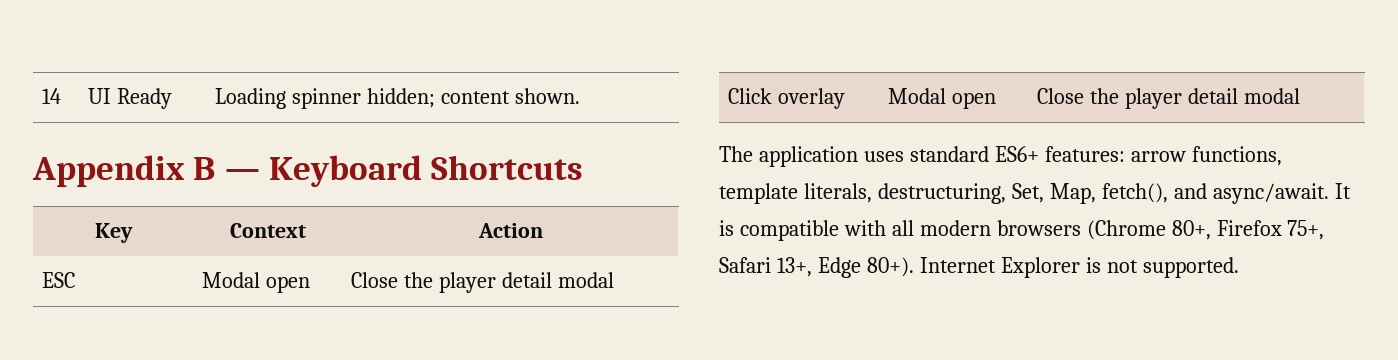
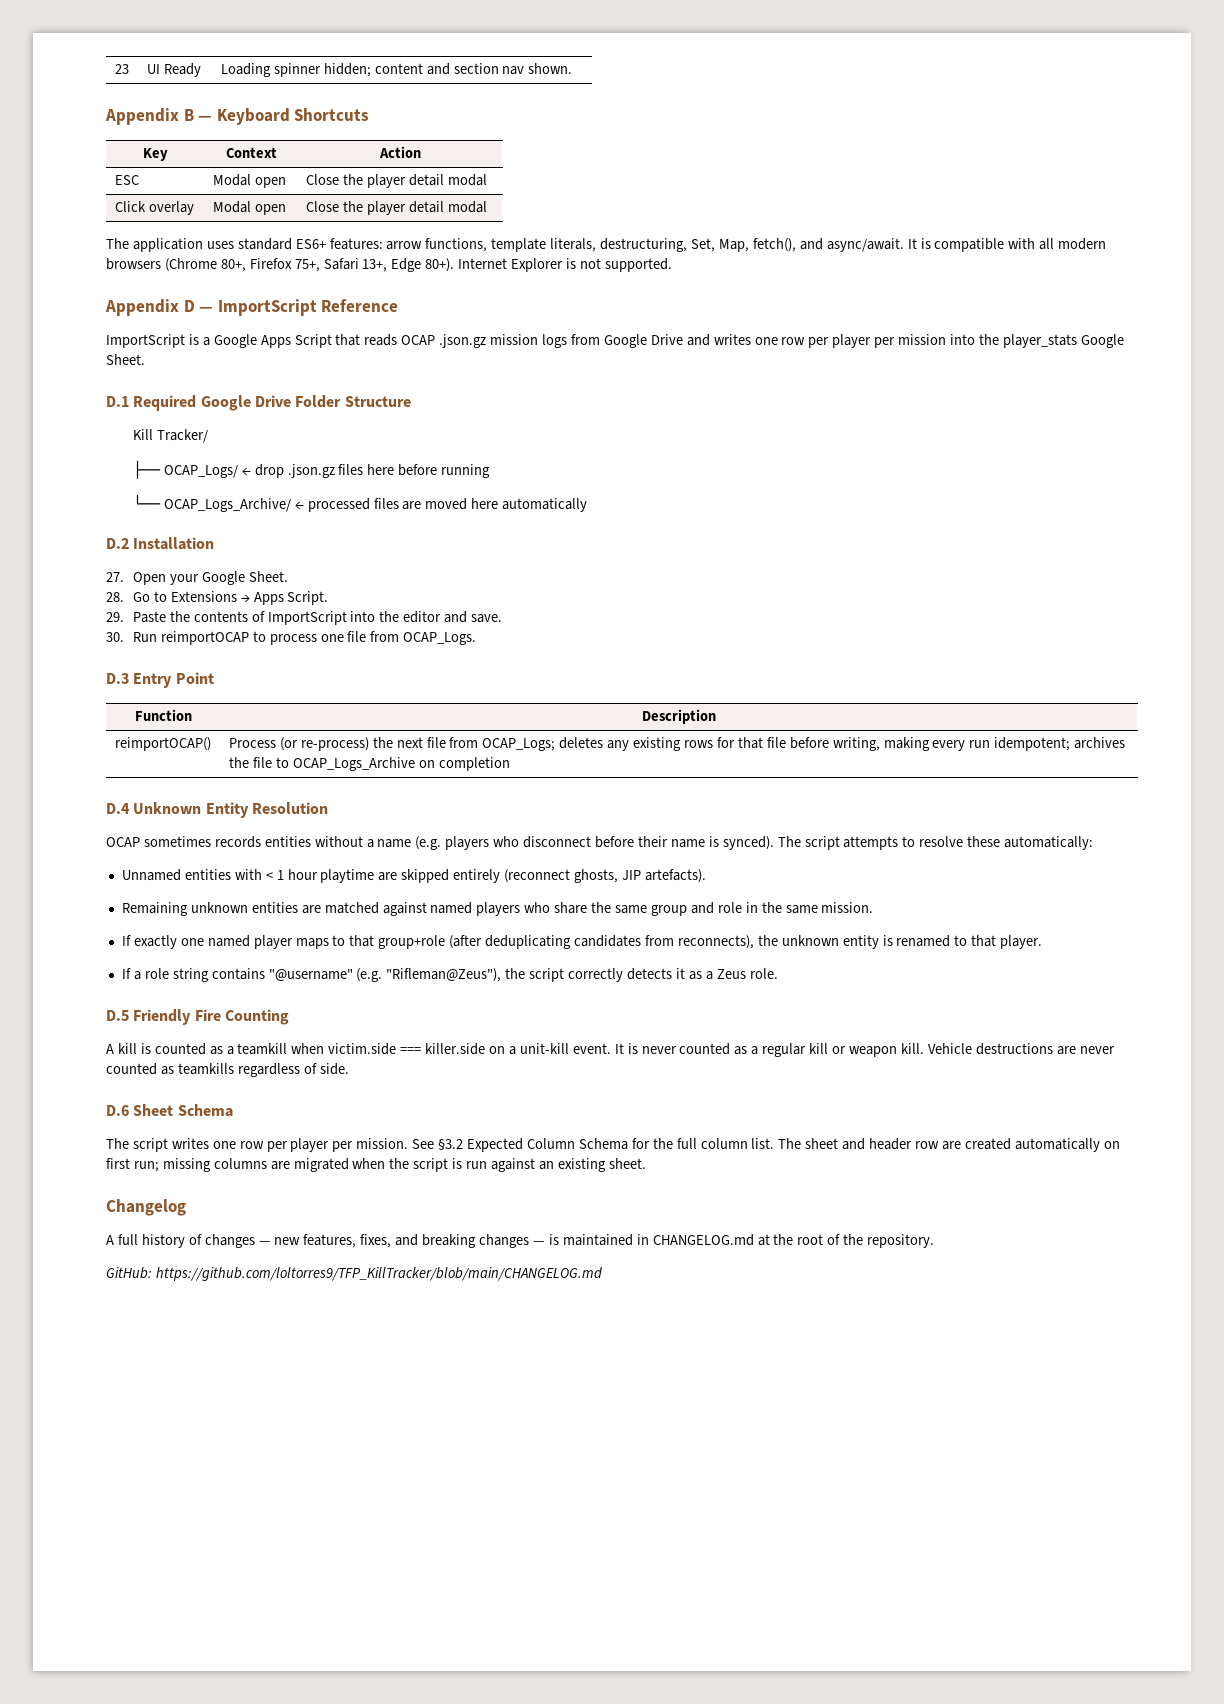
[42,88,62,104] 14 -> [114,64,129,74] 23
(511, 97) none -> [426,63,525,75] and section nav
(1239, 267) none -> [105,299,399,316] [106,334,1124,348] [106,354,145,365] [106,395,411,411] [132,429,208,443] [132,460,491,479] [132,494,588,512] [106,537,215,550] [106,571,288,585] [106,591,329,605] [106,611,503,625] [106,631,477,645] [106,672,214,688] [135,709,192,721] [642,709,716,724] [114,737,211,751] [228,737,1126,751] [228,757,510,771] [106,802,328,818] [106,836,1094,850] [121,869,706,883] [121,902,874,916] [121,935,1043,949] [121,968,778,982] [106,1009,289,1025] [106,1043,1115,1057] [106,1063,349,1077] [106,1104,233,1117] [106,1138,1120,1152] [106,1158,646,1172] [106,1199,186,1216] [106,1234,935,1248] [106,1267,602,1281] // Appendix D — ImportScript Reference // ImportScript is a Google Apps Script that reads OCAP .json.gz mission logs from Google Drive and writes one row per player per mission into the player_stats Google Sheet. // D.1 Required Google Drive Folder Structure // Kill Tracker/ // ├── OCAP_Logs/ ← drop .json.gz files here before running // └── OCAP_Logs_Archive/ ← processed files are moved here automatically // D.2 Installation // 27. Open your Google Sheet. // 28. Go to Extensions → Apps Script. // 29. Paste the contents of ImportScript into the editor and save. // 30. Run reimportOCAP to process one file from OCAP_Logs. // D.3 Entry Point // Function | Description // reimportOCAP() | Process (or re-process) the next file from OCAP_Logs; deletes any existing rows for that file before writing, making every run idempotent; archives the file to OCAP_Logs_Archive on completion // D.4 Unknown Entity Resolution // OCAP sometimes records entities without a name (e.g. players who disconnect before their name is synced). The script attempts to resolve these automatically: // Unnamed entities with < 1 hour playtime are skipped entirely (reconnect ghosts, JIP artefacts). // Remaining unknown entities are matched against named players who share the same group and role in the same mission. // If exactly one named player maps to that group+role (after deduplicating candidates from reconnects), the unknown entity is renamed to that player. // If a role string contains "@username" (e.g. "Rifleman@Zeus"), the script correctly detects it as a Zeus role. // D.5 Friendly Fire Counting // A kill is counted as a teamkill when victim.side === killer.side on a unit-kill event. It is never counted as a regular kill or weapon kill. Vehicle destructions are never counted as teamkills regardless of side. // D.6 Sheet Schema // The script writes one row per player per mission. See §3.2 Expected Column Schema for the full column list. The sheet and header row are created automatically on first run; missing columns are migrated when the script is run against an existing sheet. // Changelog // A full history of changes — new features, fixes, and breaking changes — is maintained in CHANGELOG.md at the root of the repository. // GitHub: https://github.com/loltorres9/TFP_KillTracker/blob/main/CHANGELOG.md

